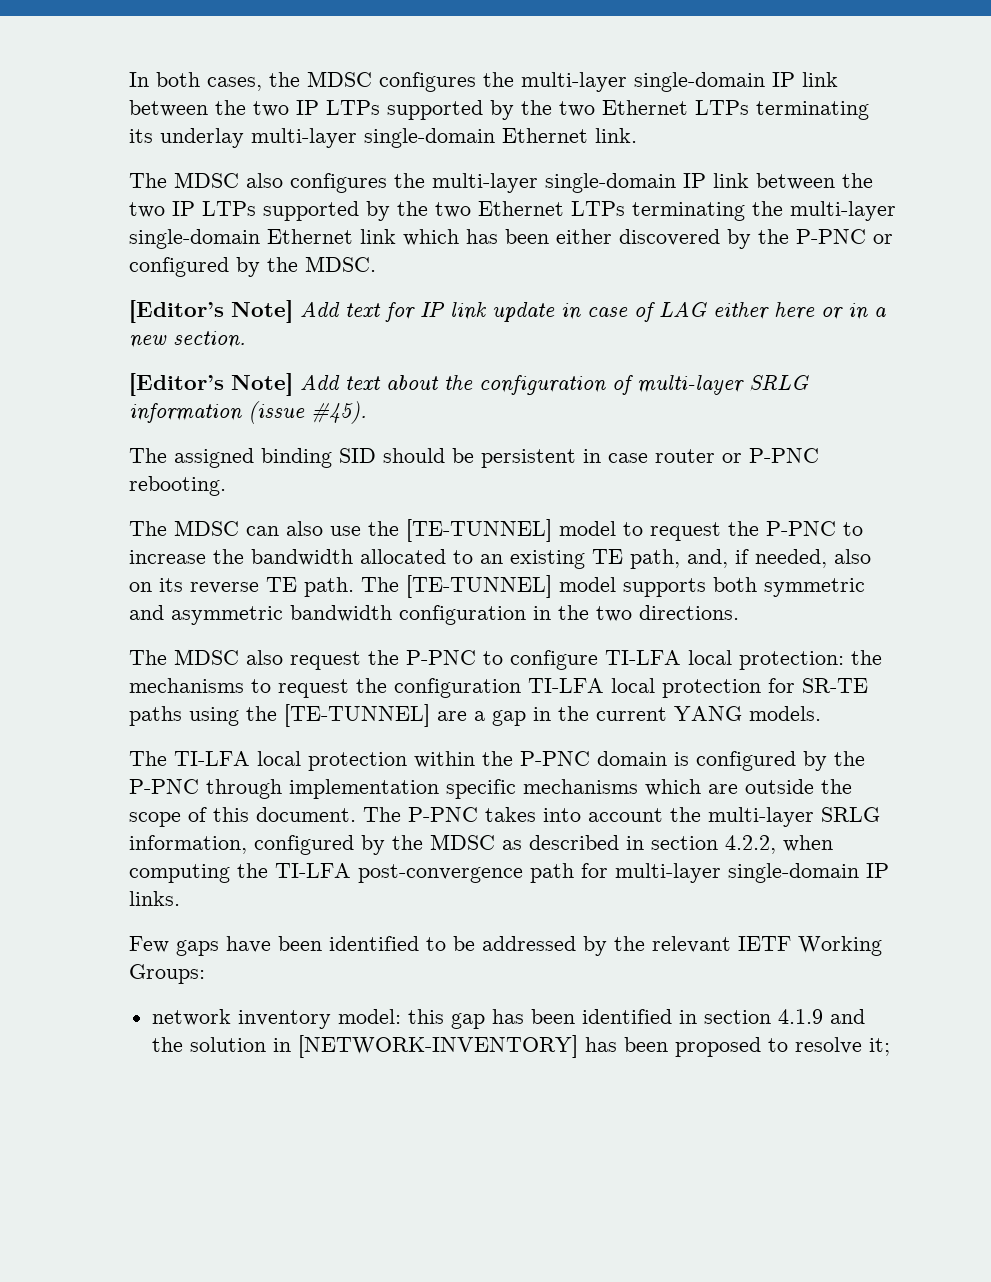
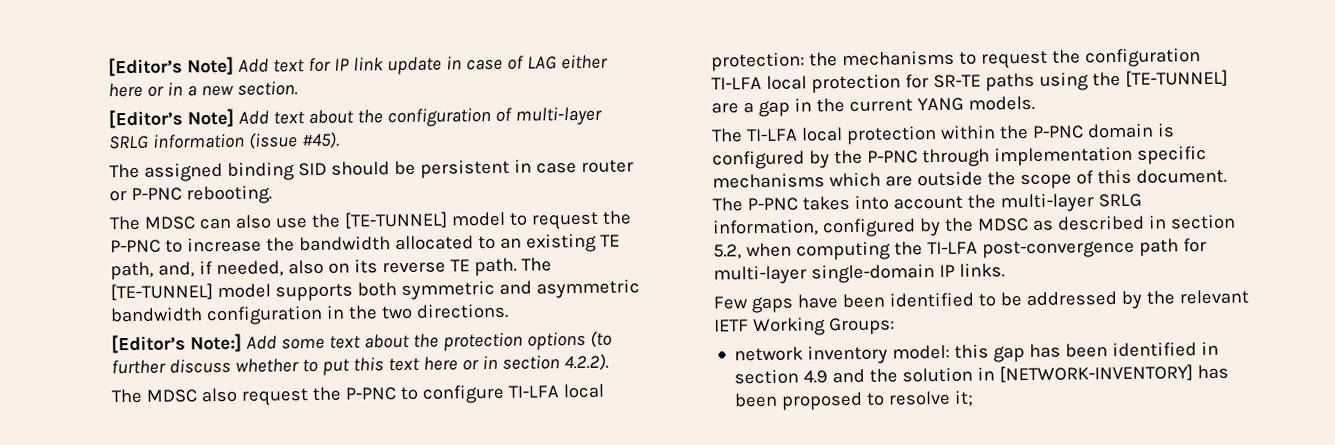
[128,71,838,92] [128,100,869,120] [128,128,637,148] [128,172,873,193] [128,201,896,221] [128,229,893,249] [128,256,376,277] In both cases, the MDSC configures the multi-layer single-domain IP link between the two IP LTPs supported by the two Ethernet LTPs terminating its underlay multi-layer single-domain Ethernet link. // The MDSC also configures the multi-layer single-domain IP link between the two IP LTPs supported by the two Ethernet LTPs terminating the multi-layer single-domain Ethernet link which has been either discovered by the P-PNC or configured by the MDSC. // -> (107, 67) none
(739, 612) none -> [110,330,612,354] [110,353,609,376] // [Editor’s Note:] Add some text about the protection options (to further discuss whether to put this text here or in section 4.2.2).
[724,835,776,854] 4.2.2, -> [712,244,742,260] 5.2,
[778,1009,824,1024] 4.1.9 -> [803,370,829,384] 4.9

